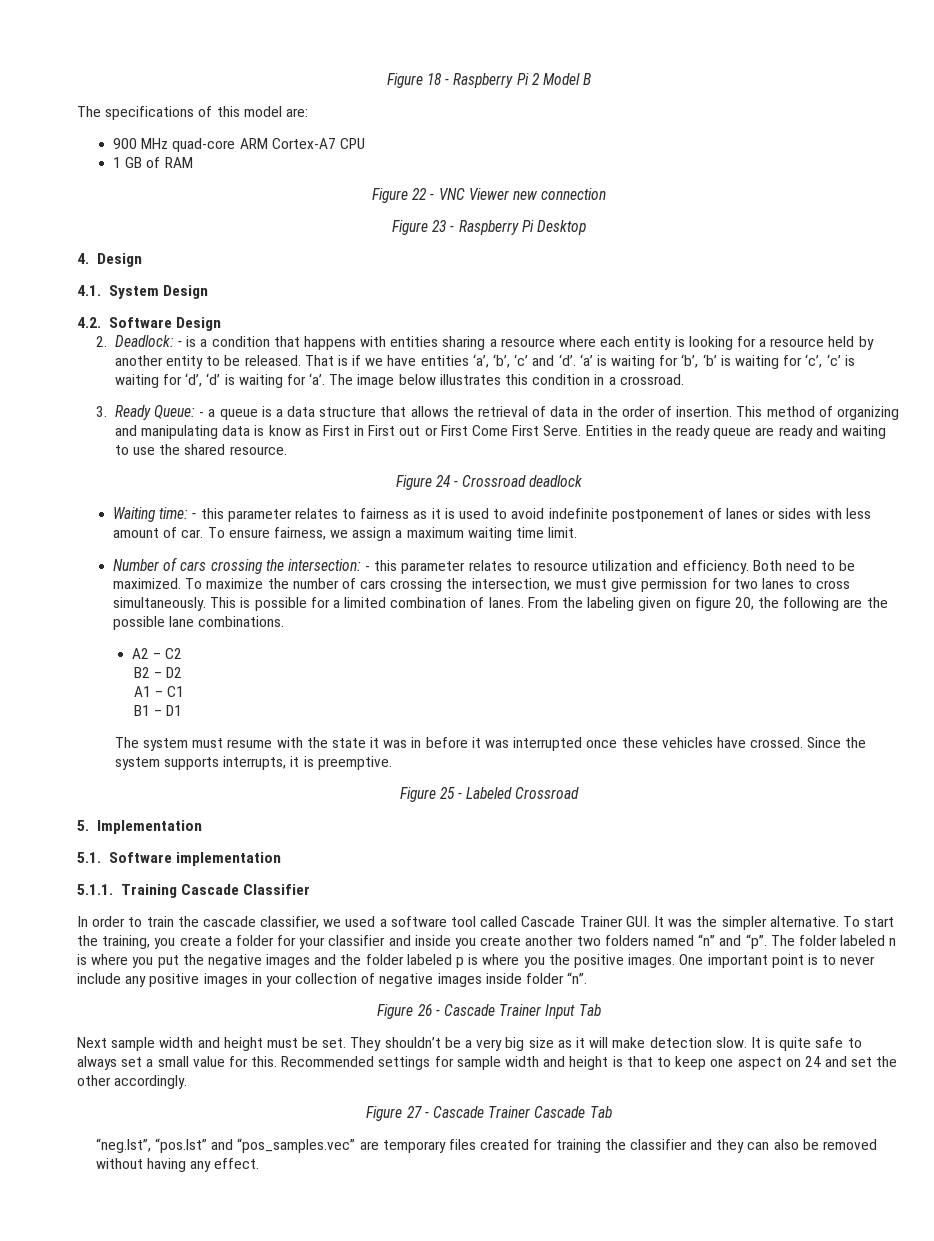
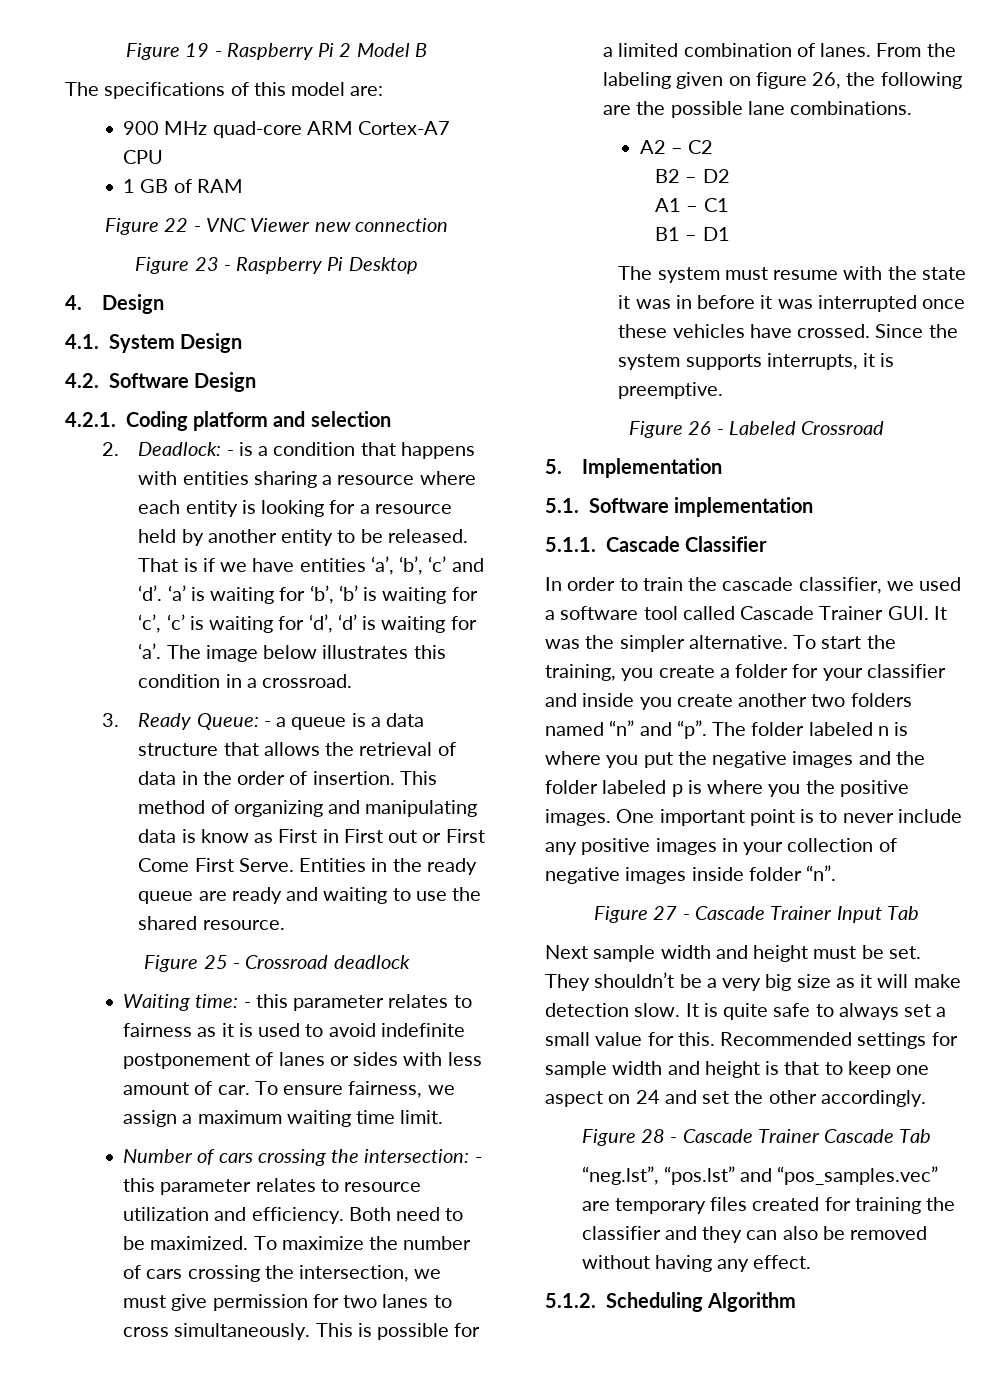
[386,73,443,88] Figure 18 -> [126,43,210,60] Figure 19
(221, 324) none -> [65,411,391,431] // 4.2.1. Coding platform and selection
[435,475,450,487] 24 -> [203,955,228,969] 25
[734,597,754,610] 20, -> [812,72,842,89] 26,
[439,787,455,799] 25 -> [688,421,712,435] 26
[120,884,177,898] Training -> (596, 544) none
[417,1004,432,1016] 26 -> [653,906,678,920] 27
[406,1106,422,1118] 27 -> [640,1129,665,1143] 28
(260, 1163) none -> [545,1292,797,1312] // 5.1.2. Scheduling Algorithm

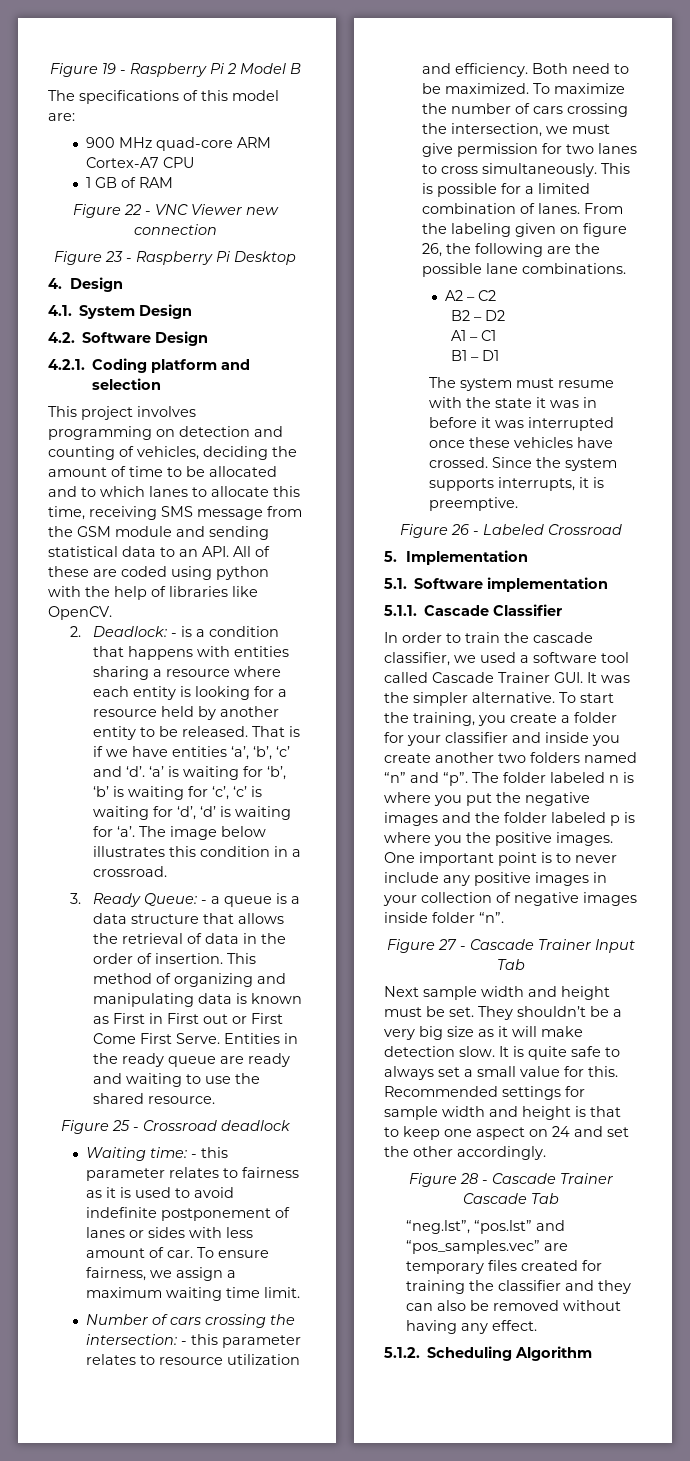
(391, 419) none -> [48,406,196,420] [48,426,283,440] [48,446,297,460] [48,466,277,477] [48,486,300,497] [48,506,302,520] [48,526,269,540] [48,546,270,557] [48,566,269,580] [48,586,258,600] [48,606,112,620] // This project involves programming on detection and counting of vehicles, deciding the amount of time to be allocated and to which lanes to allocate this time, receiving SMS message from the GSM module and sending statistical data to an API. All of these are coded using python with the help of libraries like OpenCV.
[200,829,249,843] know -> [250,993,302,1004] known

